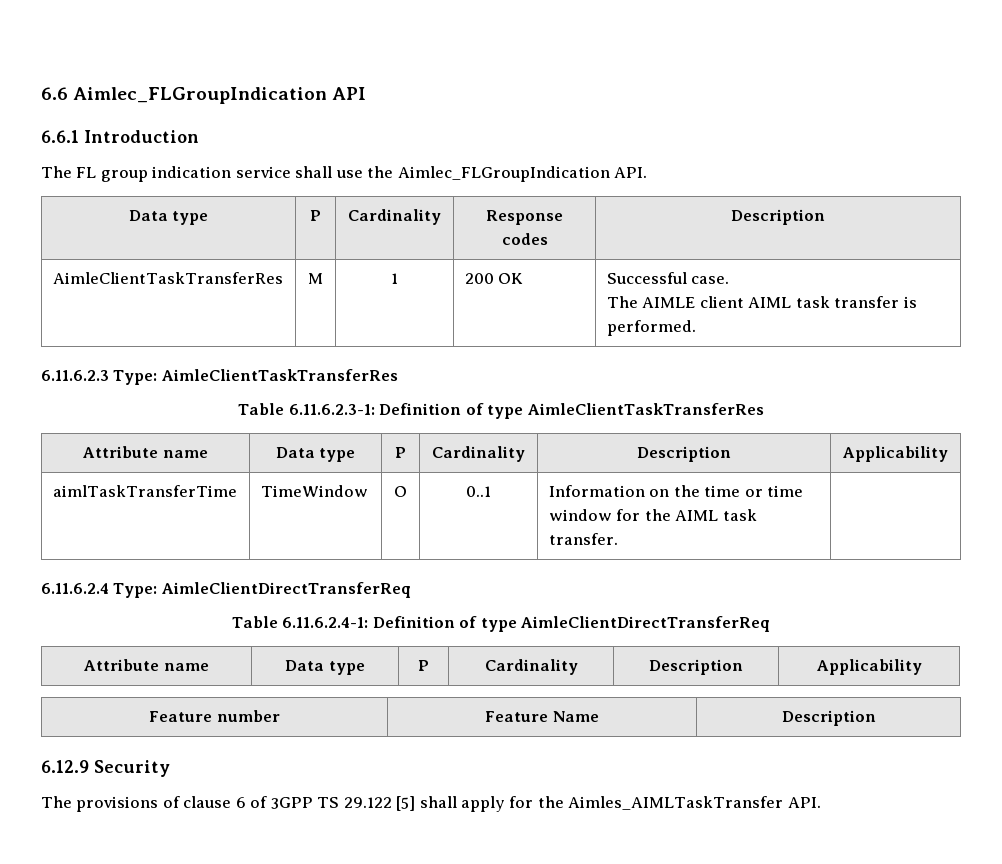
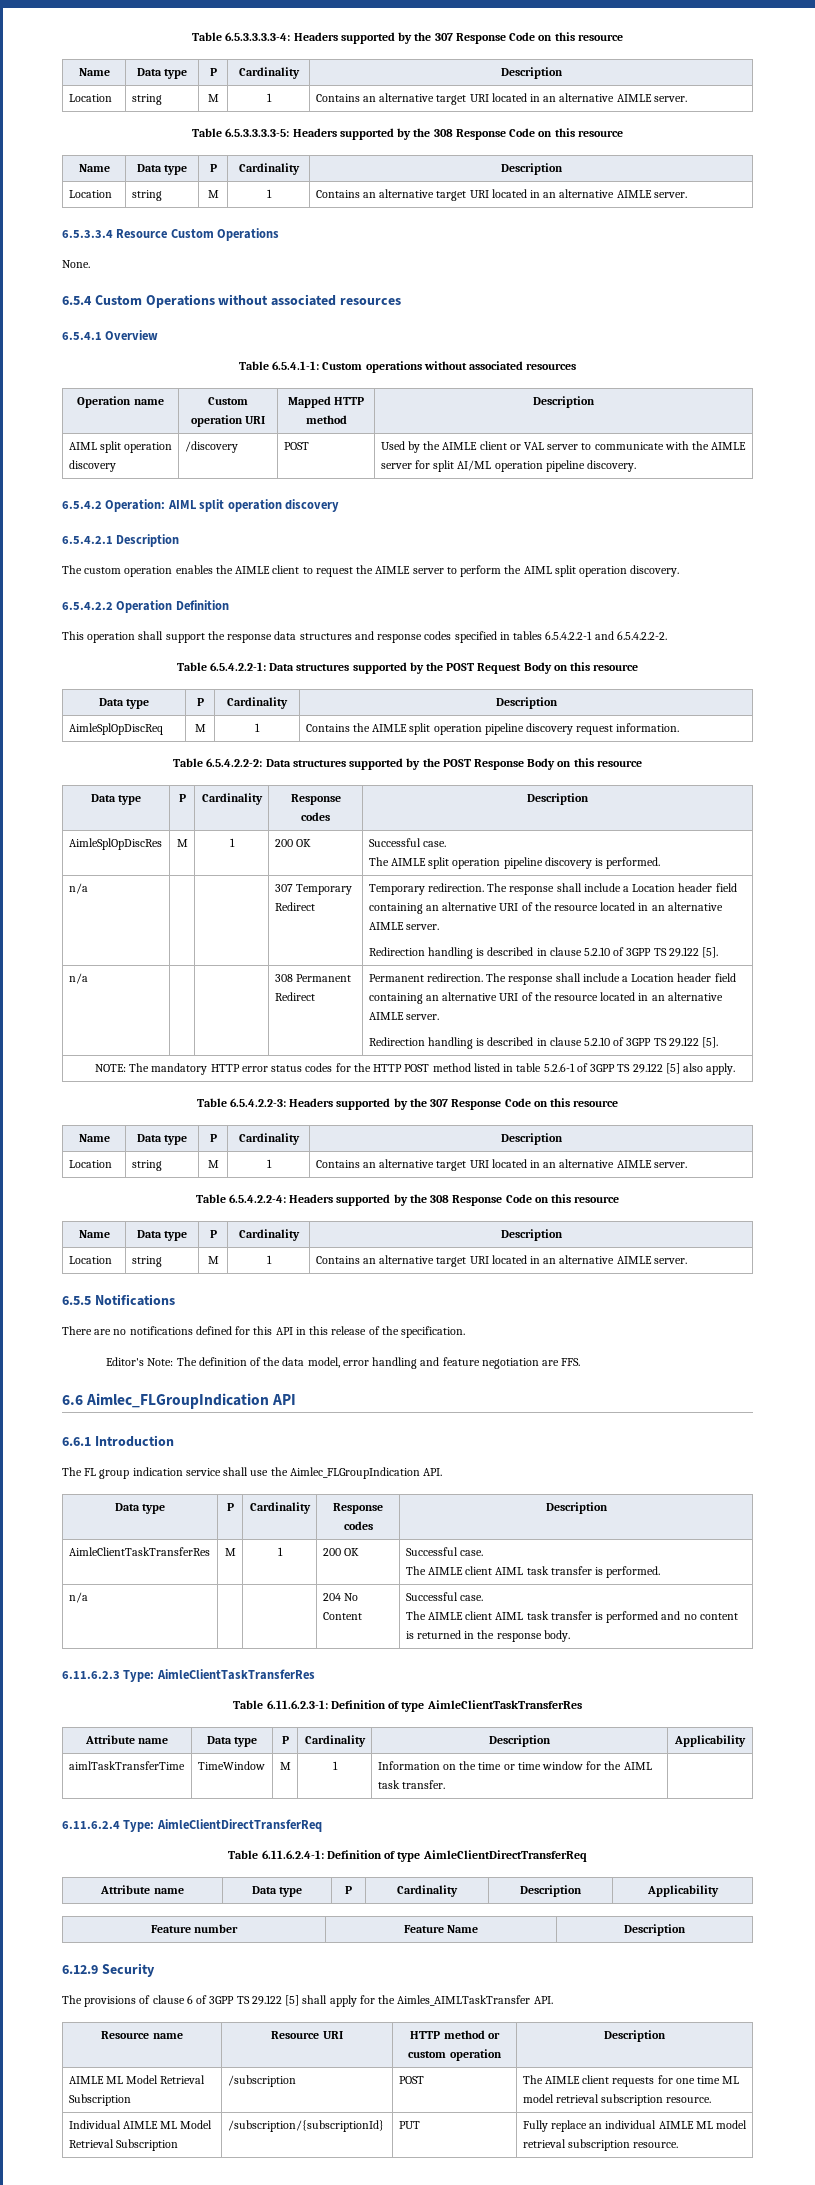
(41, 93) none -> [192,32,623,44] [78,68,110,76] [136,68,188,79] [209,68,217,76] [238,67,300,79] [500,67,563,79] [68,94,112,102] [131,94,162,105] [207,94,219,102] [266,93,272,102] [315,93,687,105] [192,128,623,140] [78,164,110,172] [136,164,188,175] [209,164,217,172] [238,163,300,175] [500,163,563,175] [68,190,112,198] [131,190,162,201] [207,190,219,198] [266,189,272,198] [315,189,687,201] [62,228,280,241] [62,260,90,268] [62,294,401,308] [62,330,159,340] [238,361,577,373] [77,396,164,408] [208,397,248,405] [190,415,266,427] [287,396,365,408] [305,415,347,424] [533,396,595,408] [68,441,173,453] [68,460,116,472] [184,441,238,453] [283,442,309,450] [380,441,747,453] [380,460,636,472] [62,499,339,512] [62,534,180,547] [62,565,680,577] [62,600,229,613] [62,631,667,643] [176,662,639,674] [98,698,150,709] [196,698,204,706] [227,697,288,709] [495,697,558,709] [68,723,163,735] [194,724,206,732] [255,723,260,732] [305,723,680,735] [173,758,642,770] [90,794,142,805] [178,794,186,802] [201,793,263,805] [290,794,341,805] [301,812,330,821] [527,793,589,805] [68,838,162,850] [176,839,188,847] [229,838,235,847] [274,839,311,847] [368,838,446,847] [368,857,661,869] [68,883,88,894] [274,884,352,895] [274,902,315,911] [368,883,737,895] [368,902,723,914] [368,922,439,930] [368,947,719,959] [68,973,88,984] [274,974,351,982] [274,992,315,1001] [368,973,736,985] [368,992,723,1004] [368,1012,439,1020] [368,1037,719,1049] [94,1063,736,1075] [196,1098,619,1110] [78,1134,110,1142] [136,1134,188,1145] [209,1134,217,1142] [238,1133,300,1145] [500,1133,563,1145] [68,1160,112,1168] [131,1160,162,1171] [207,1160,219,1168] [266,1159,272,1168] [315,1159,687,1171] [195,1194,620,1206] [78,1230,110,1238] [136,1230,188,1241] [209,1230,217,1238] [238,1229,300,1241] [500,1229,563,1241] [68,1256,112,1264] [131,1256,162,1267] [207,1256,219,1264] [266,1255,272,1264] [315,1255,687,1267] [62,1294,175,1306] [62,1326,466,1338] [106,1357,581,1369] Table 6.5.3.3.3.3-4: Headers supported by the 307 Response Code on this resource // Name | Data type | P | Cardinality | Description // Location | string | M | 1 | Contains an alternative target URI located in an alternative AIMLE server. // Table 6.5.3.3.3.3-5: Headers supported by the 308 Response Code on this resource // Name | Data type | P | Cardinality | Description // Location | string | M | 1 | Contains an alternative target URI located in an alternative AIMLE server. // 6.5.3.3.4 Resource Custom Operations // None. // 6.5.4 Custom Operations without associated resources // 6.5.4.1 Overview // Table 6.5.4.1-1: Custom operations without associated resources // Operation name | Custom operation URI | Mapped HTTP method | Description // AIML split operation discovery | /discovery | POST | Used by the AIMLE client or VAL server to communicate with the AIMLE server for split AI/ML operation pipeline discovery. // 6.5.4.2 Operation: AIML split operation discovery // 6.5.4.2.1 Description // The custom operation enables the AIMLE client to request the AIMLE server to perform the AIML split operation discovery. // 6.5.4.2.2 Operation Definition // This operation shall support the response data structures and response codes specified in tables 6.5.4.2.2-1 and 6.5.4.2.2-2. // Table 6.5.4.2.2-1: Data structures supported by the POST Request Body on this resource // Data type | P | Cardinality | Description // AimleSplOpDiscReq | M | 1 | Contains the AIMLE split operation pipeline discovery request information. // Table 6.5.4.2.2-2: Data structures supported by the POST Response Body on this resource // Data type | P | Cardinality | Response codes | Description // AimleSplOpDiscRes | M | 1 | 200 OK | Successful case. // The AIMLE split operation pipeline discovery is performed. // n/a | | | 307 Temporary Redirect | Temporary redirection. The response shall include a Location header field containing an alternative URI of the resource located in an alternative AIMLE server. // Redirection handling is described in clause 5.2.10 of 3GPP TS 29.122 [5]. // n/a | | | 308 Permanent Redirect | Permanent redirection. The response shall include a Location header field containing an alternative URI of the resource located in an alternative AIMLE server. // Redirection handling is described in clause 5.2.10 of 3GPP TS 29.122 [5]. // NOTE: The mandatory HTTP error status codes for the HTTP POST method listed in table 5.2.6-1 of 3GPP TS 29.122 [5] also apply. // Table 6.5.4.2.2-3: Headers supported by the 307 Response Code on this resource // Name | Data type | P | Cardinality | Description // Location | string | M | 1 | Contains an alternative target URI located in an alternative AIMLE server. // Table 6.5.4.2.2-4: Headers supported by the 308 Response Code on this resource // Name | Data type | P | Cardinality | Description // Location | string | M | 1 | Contains an alternative target URI located in an alternative AIMLE server. // 6.5.5 Notifications // There are no notifications defined for this API in this release of the specification. // Editor's Note: The definition of the data model, error handling and feature negotiation are FFS. //
(696, 328) none -> [68,1592,88,1603] [322,1593,358,1601] [322,1612,362,1620] [405,1592,483,1601] [405,1611,738,1623] [405,1630,570,1642] // n/a | | | 204 No Content | Successful case. // The AIMLE client AIML task transfer is performed and no content is returned in the response body.
[394,486,407,497] [466,486,492,497] O | 0..1 -> [279,1762,291,1770] [332,1761,338,1770] M | 1
(821, 802) none -> [101,2031,183,2039] [271,2031,343,2039] [410,2030,500,2039] [408,2049,502,2061] [604,2030,666,2042] [68,2075,206,2084] [68,2094,131,2106] [227,2075,296,2087] [398,2076,424,2084] [522,2075,740,2087] [522,2094,712,2106] [68,2120,213,2129] [68,2139,178,2151] [227,2120,384,2132] [398,2121,420,2129] [522,2120,747,2132] [522,2139,679,2151] // Resource name | Resource URI | HTTP method or custom operation | Description // AIMLE ML Model Retrieval Subscription | /subscription | POST | The AIMLE client requests for one time ML model retrieval subscription resource. // Individual AIMLE ML Model Retrieval Subscription | /subscription/{subscriptionId} | PUT | Fully replace an individual AIMLE ML model retrieval subscription resource.

